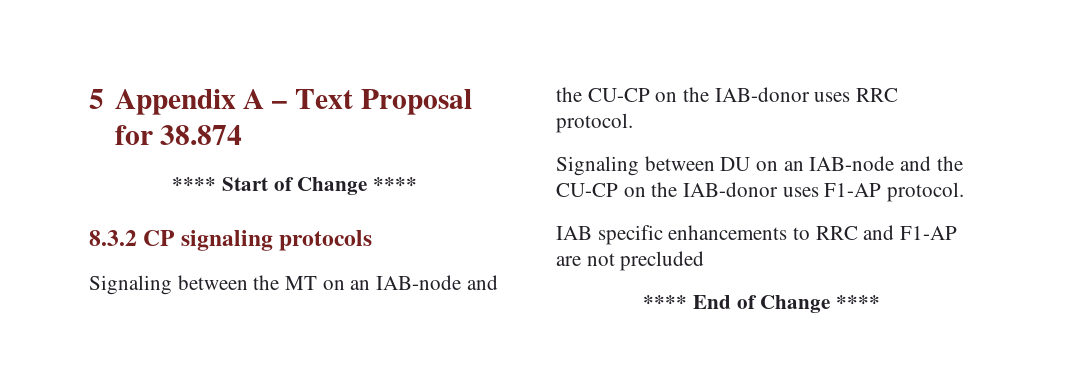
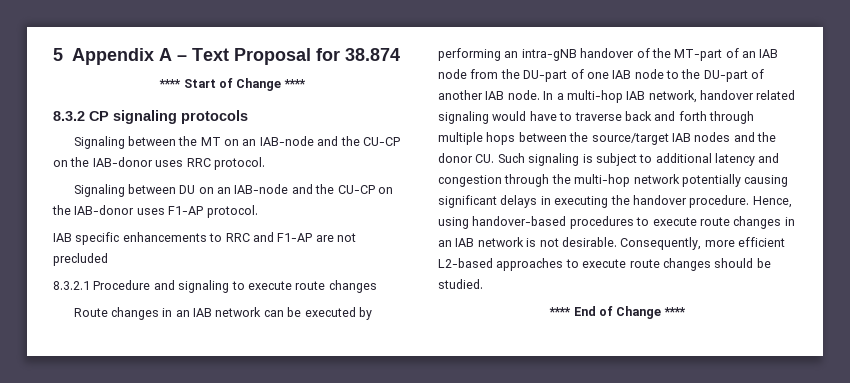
(705, 261) none -> [53,280,377,293] [73,307,372,320] [438,48,779,61] [438,69,765,82] [438,90,796,103] [438,111,754,124] [438,132,776,145] [438,153,780,166] [438,174,789,187] [438,195,792,208] [438,216,795,229] [438,237,785,250] [438,258,771,271] [438,279,483,289] // 8.3.2.1 Procedure and signaling to execute route changes // Route changes in an IAB network can be executed by performing an intra-gNB handover of the MT-part of an IAB node from the DU-part of one IAB node to the DU-part of another IAB node. In a multi-hop IAB network, handover related signaling would have to traverse back and forth through multiple hops between the source/target IAB nodes and the donor CU. Such signaling is subject to additional latency and congestion through the multi-hop network potentially causing significant delays in executing the handover procedure. Hence, using handover-based procedures to execute route changes in an IAB network is not desirable. Consequently, more efficient L2-based approaches to execute route changes should be studied.

